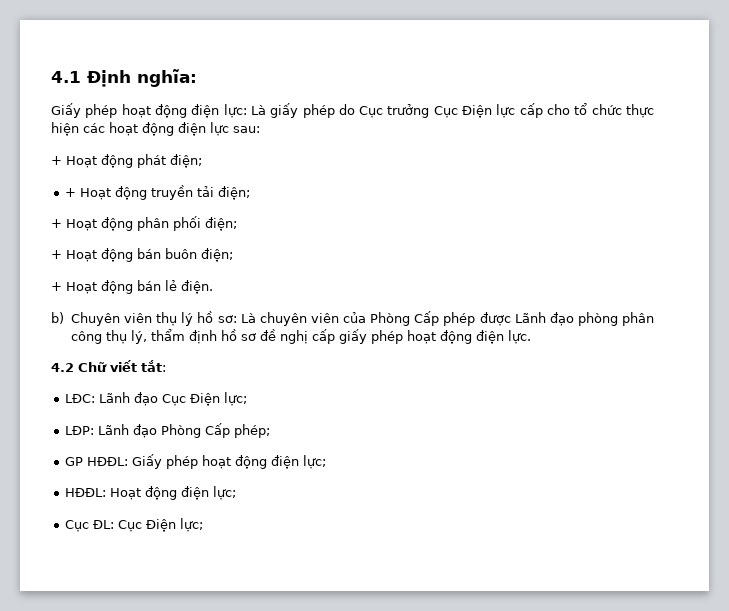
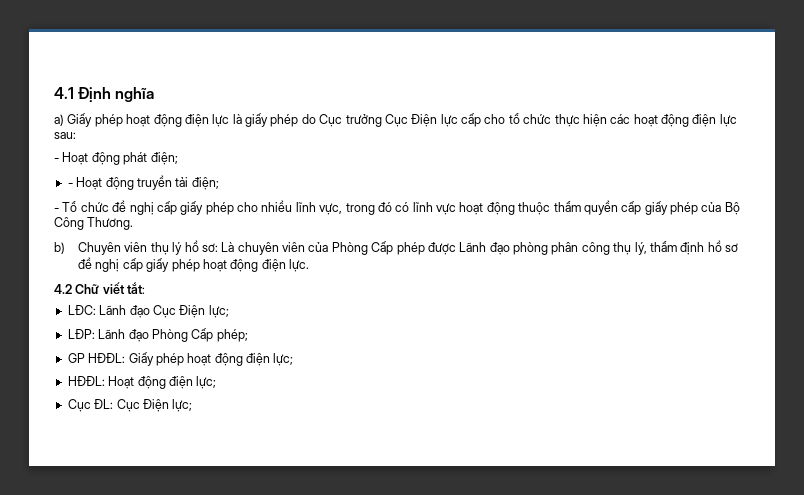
[137,69,197,87] [51,103,266,118] nghĩa: // Giấy phép hoạt động điện lực: Là -> [115,87,155,102] [54,113,242,127] nghĩa // a) Giấy phép hoạt động điện lực là
[51,156,62,165] + -> [54,158,59,162] -
[64,188,76,197] + -> [67,183,73,187] -
[51,216,237,231] [51,248,233,262] [51,280,213,294] + Hoạt động phân phối điện; // + Hoạt động bán buôn điện; // + Hoạt động bán lẻ điện. -> [54,200,740,215] [54,217,134,230] - Tổ chức đề nghị cấp giấy phép cho nhiều lĩnh vực, trong đó có lĩnh vực hoạt động thuộc thẩm quyền cấp giấy phép của Bộ Công Thương.

